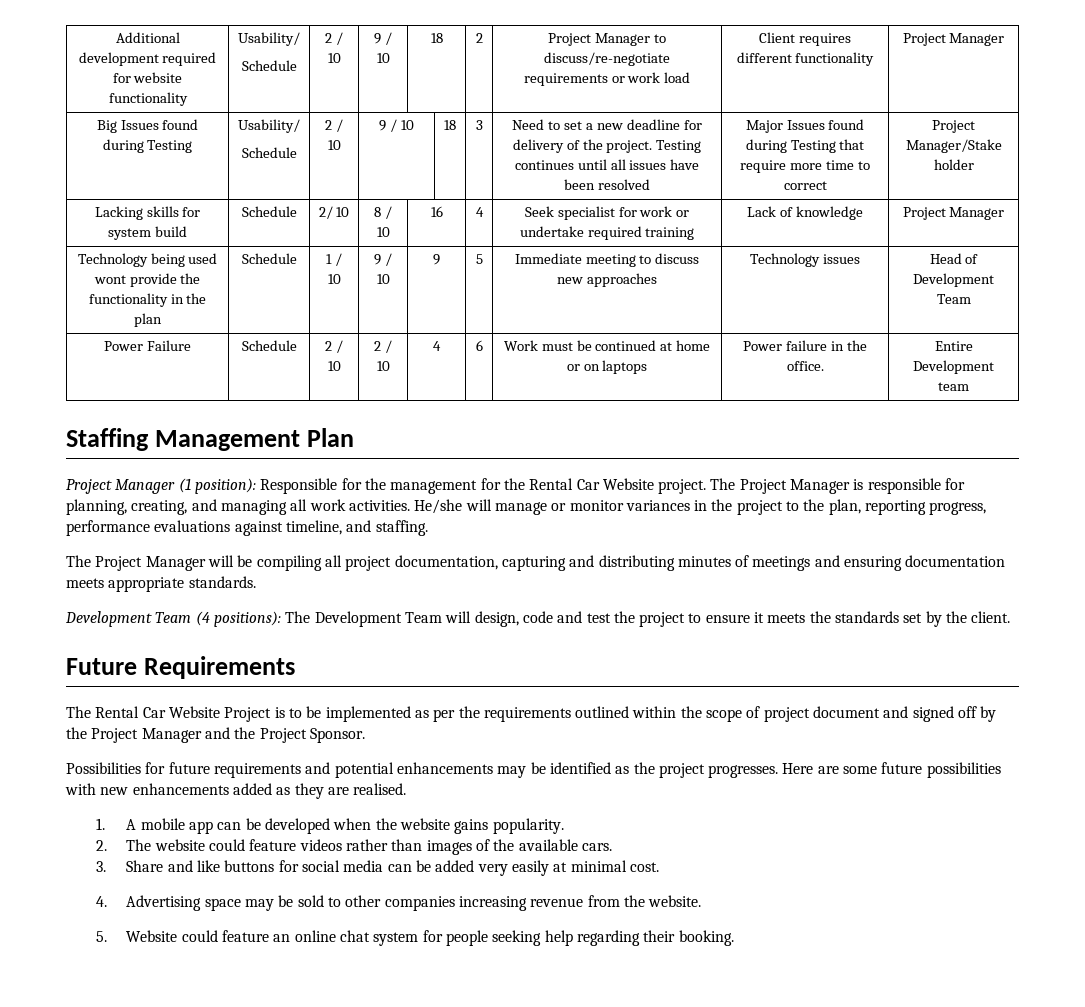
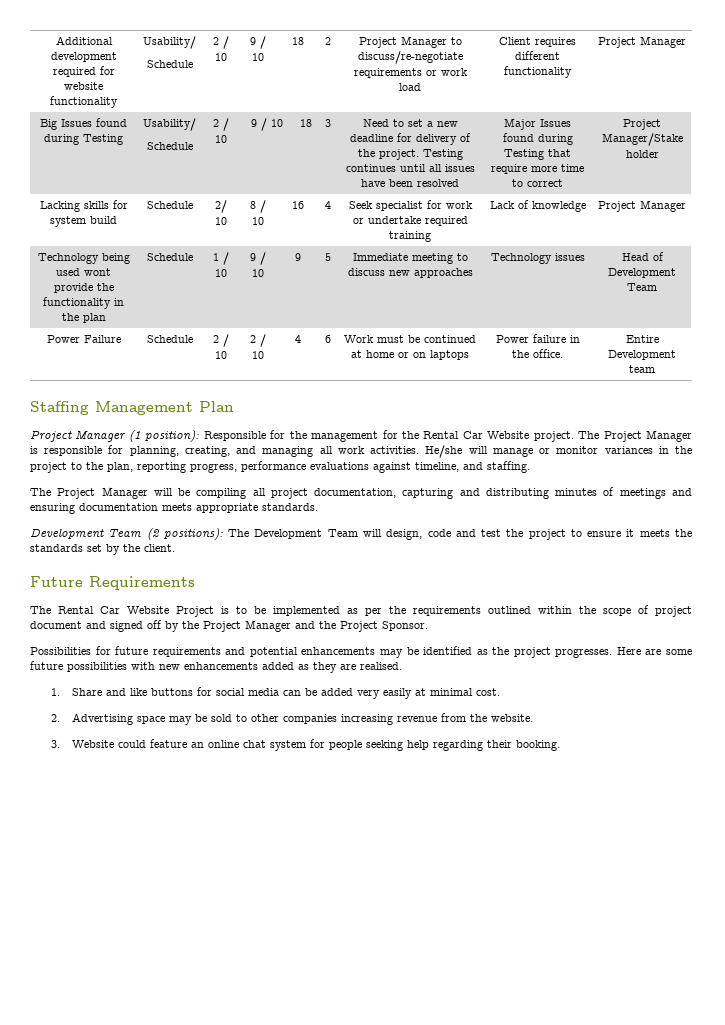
[195,611,210,626] (4 -> [146,528,160,540] (2
[126,818,564,834] [96,839,612,855] [96,861,107,872] A mobile app can be developed when the website gains popularity. // 2. The website could feature videos rather than images of the available cars. // 3. -> (61, 692) none
[96,896,108,907] 4. -> [51,714,61,722] 2.
[96,931,108,942] 5. -> [51,740,61,748] 3.

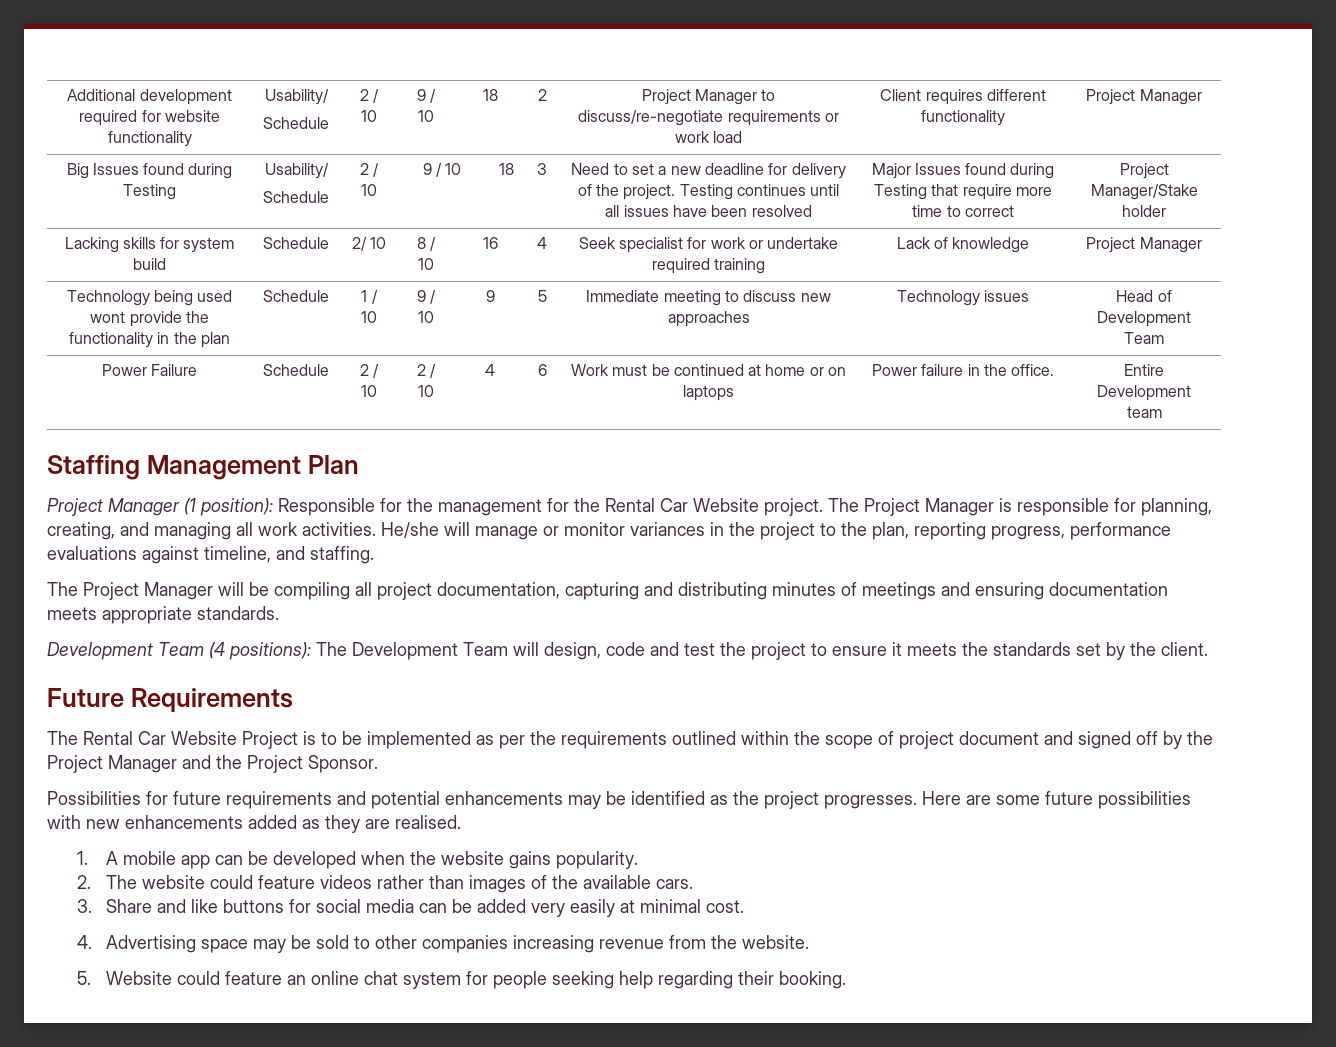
[146,528,160,540] (2 -> [209,642,225,659] (4
(61, 692) none -> [106,851,639,869] [76,875,694,893] [76,899,92,913] A mobile app can be developed when the website gains popularity. // 2. The website could feature videos rather than images of the available cars. // 3.
[51,714,61,722] 2. -> [76,935,92,949] 4.
[51,740,61,748] 3. -> [76,971,91,985] 5.

